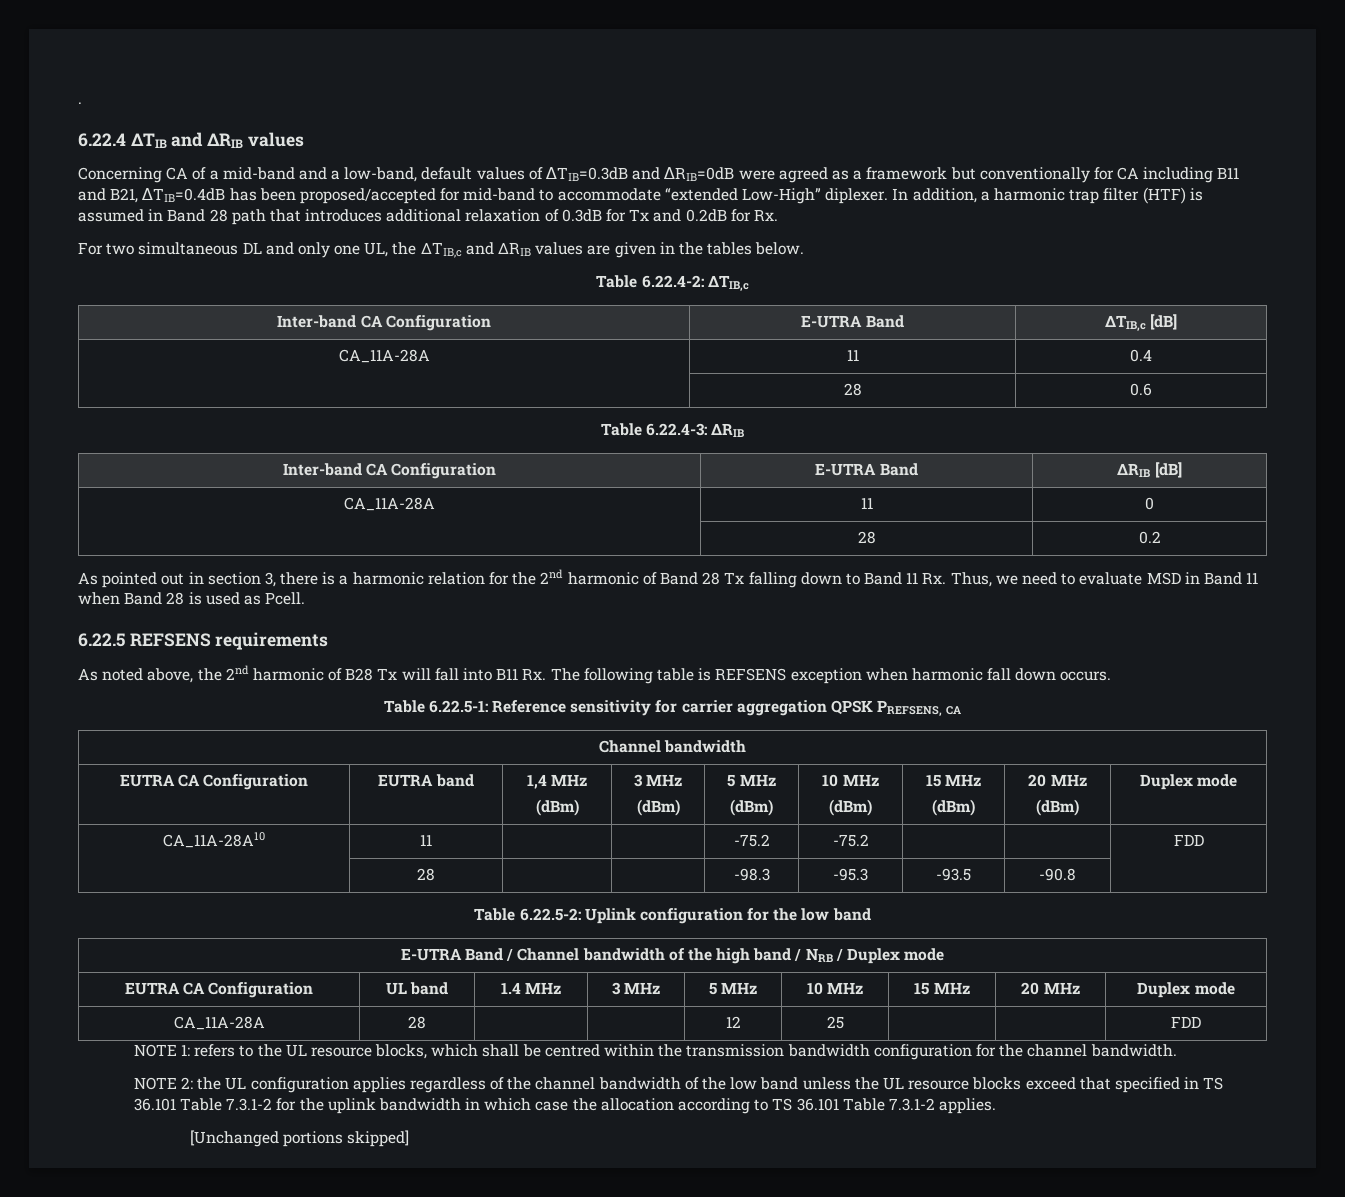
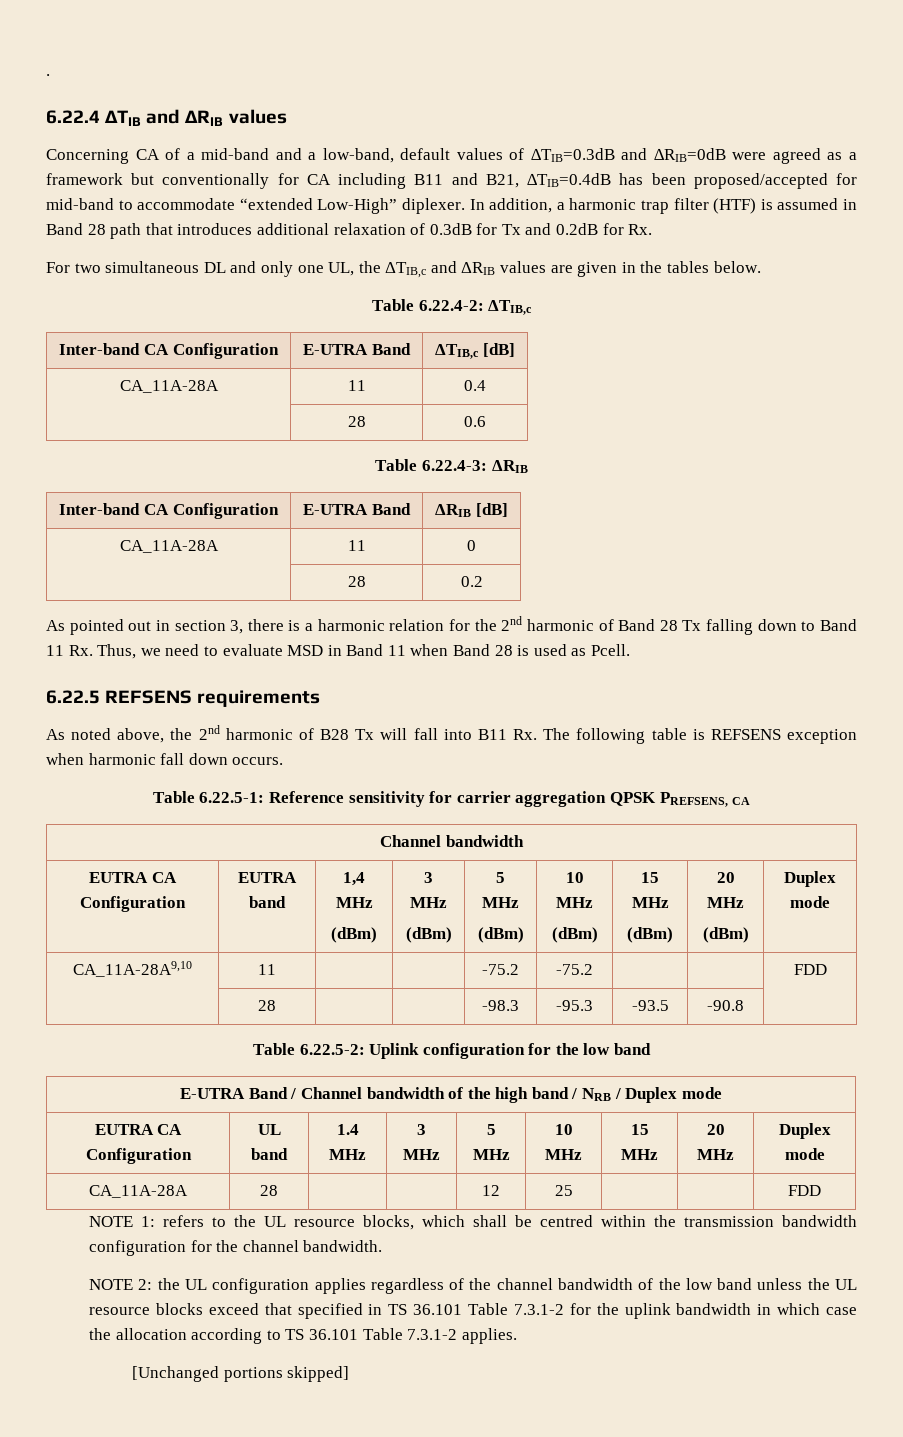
[163,832,265,848] CA_11A-28A10 -> [73,961,192,977] CA_11A-28A9,10

